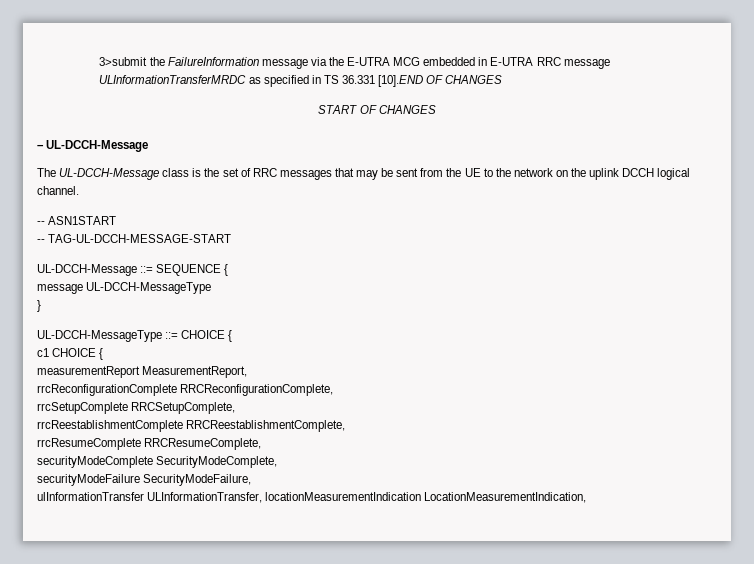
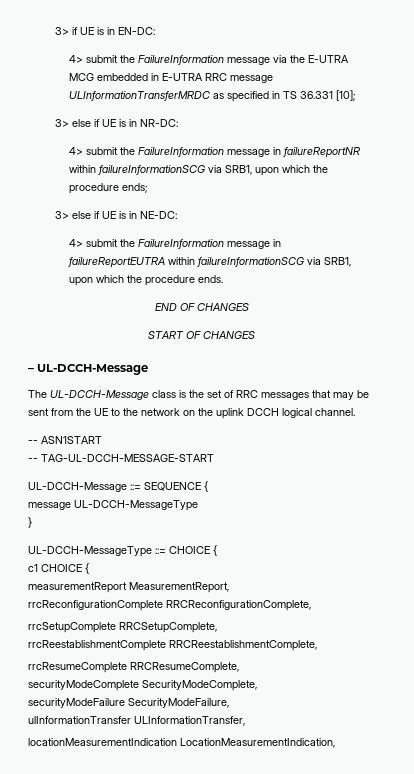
[99,57,148,66] 3>submit -> [55,27,156,35] [69,55,119,63] 3> if UE is in EN-DC: // 4> submit
[378,75,424,87] [10].END -> [336,90,356,101] [55,119,179,127] [69,147,362,158] [69,165,329,176] [69,183,148,194] [55,211,178,219] [69,239,282,249] [68,257,352,268] [69,275,224,286] [154,303,177,311] [10]; // 3> else if UE is in NR-DC: // 4> submit the FailureInformation message in failureReportNR within failureInformationSCG via SRB1, upon which the procedure ends; // 3> else if UE is in NE-DC: // 4> submit the FailureInformation message in failureReportEUTRA within failureInformationSCG via SRB1, upon which the procedure ends. // END
(263, 497) none -> (245, 721) //

